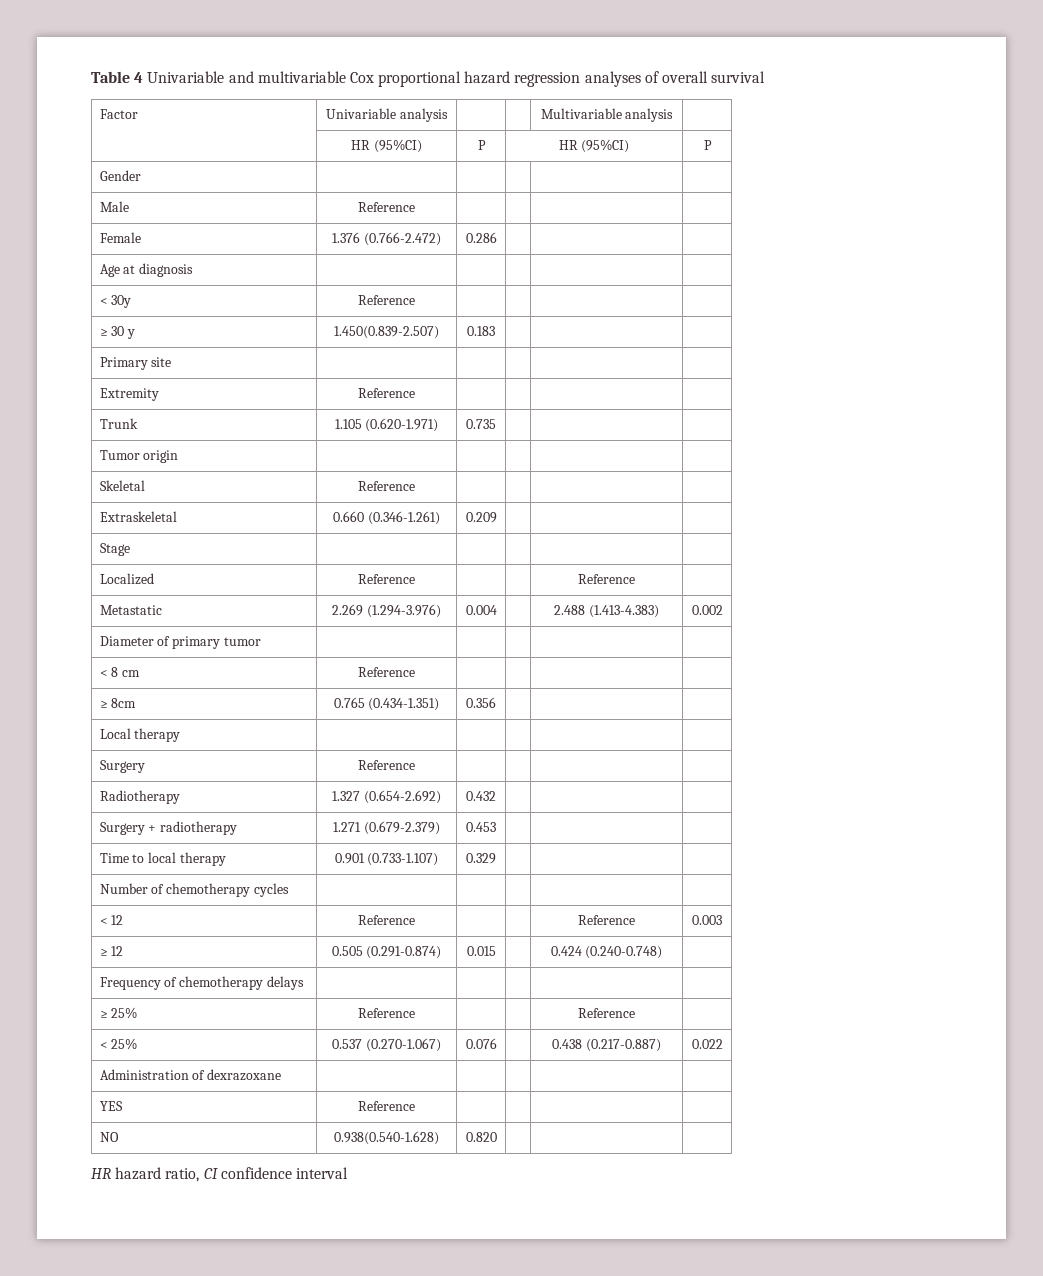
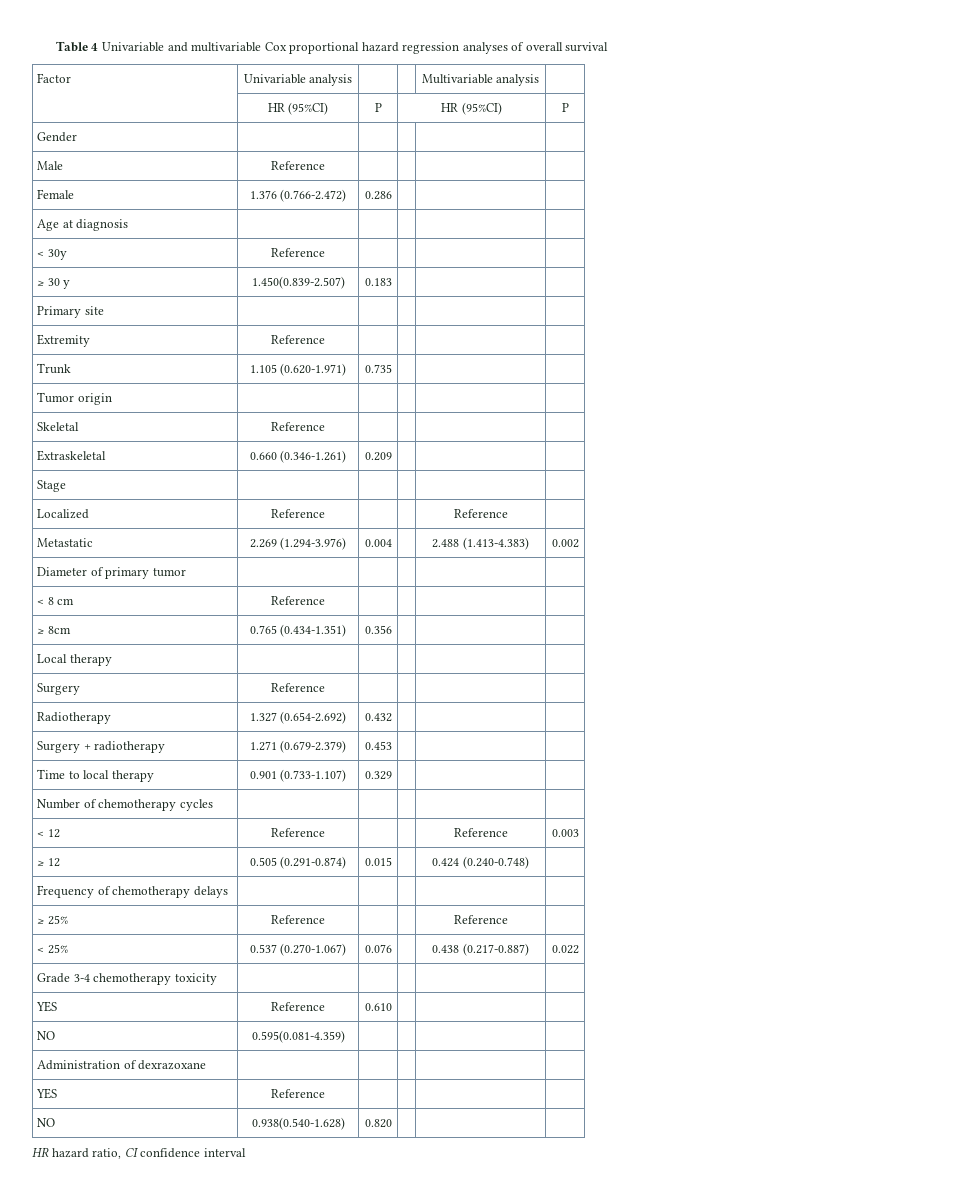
(723, 1044) none -> [37,973,217,985] [36,1001,58,1012] [271,1002,325,1011] [364,1003,392,1011] [37,1031,56,1040] [251,1030,345,1043] // Grade 3-4 chemotherapy toxicity | | | | | // YES | Reference | 0.610 | | | // NO | 0.595(0.081-4.359) | | | |

